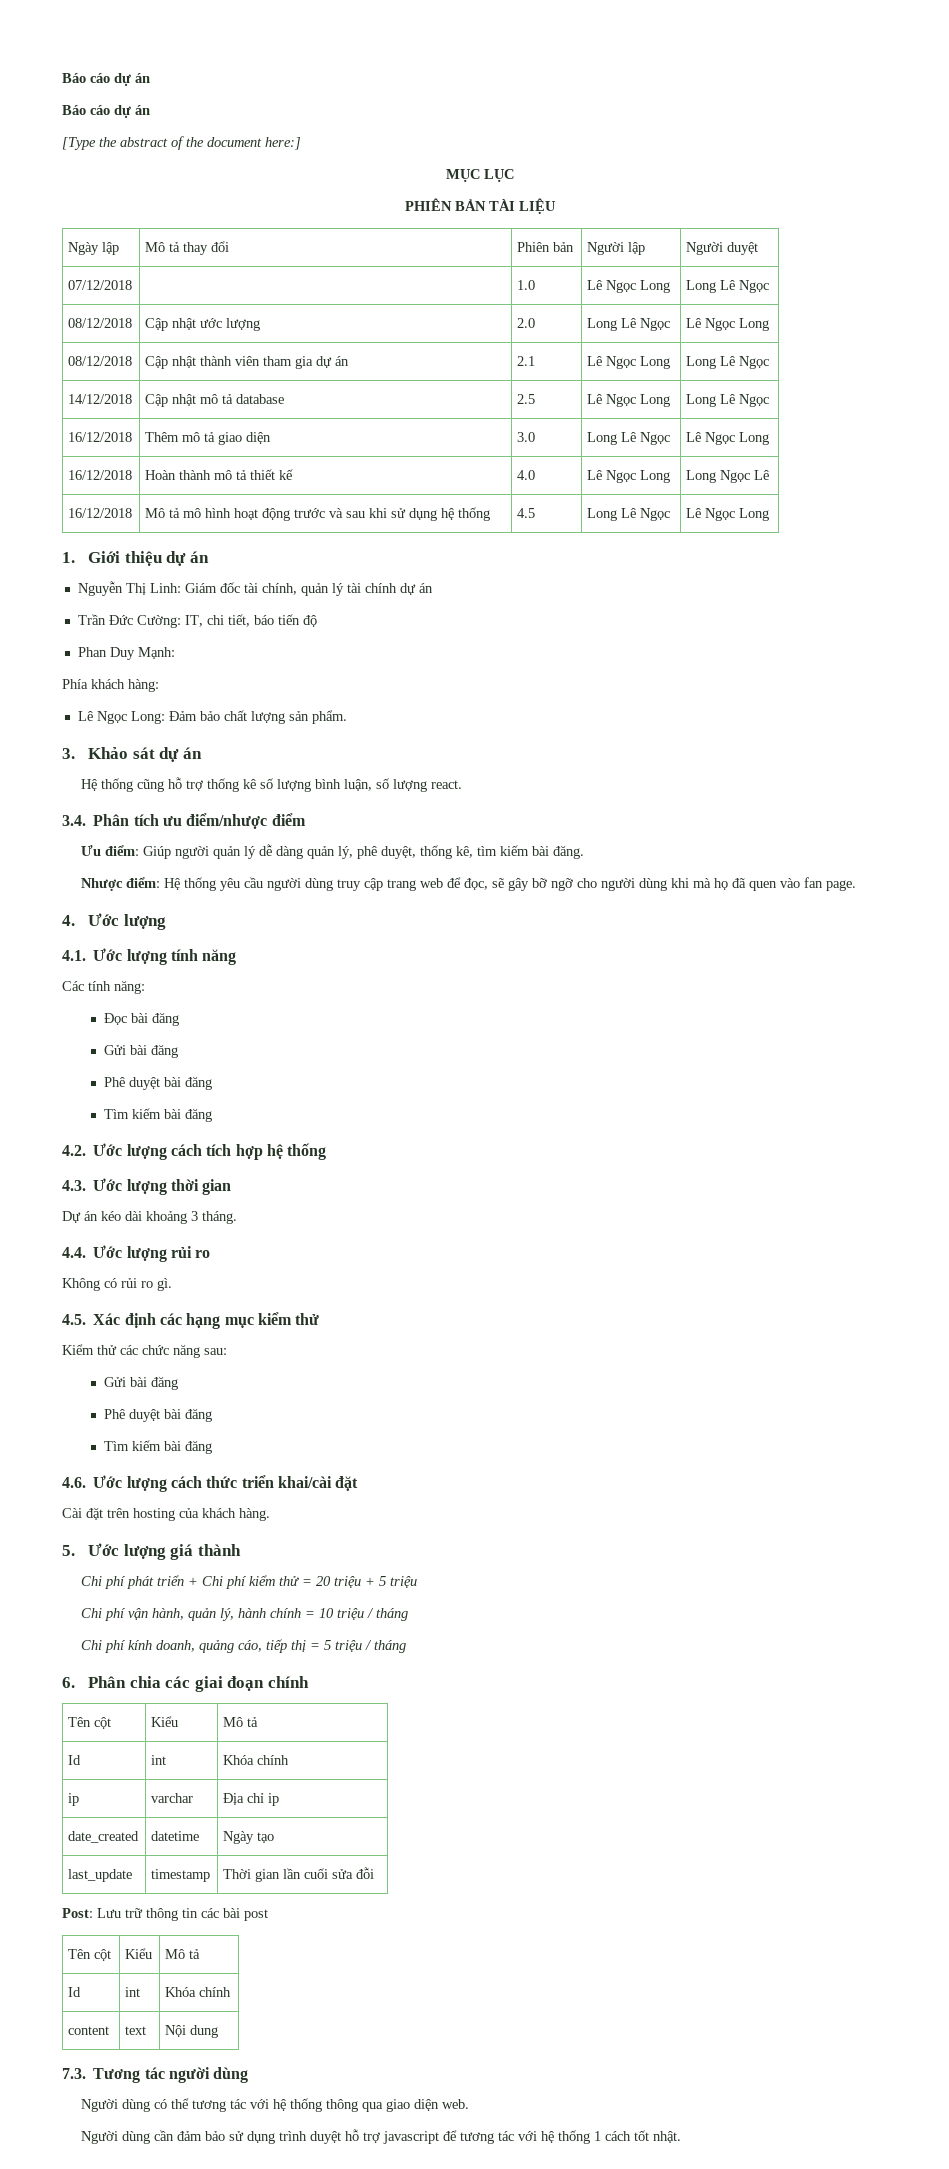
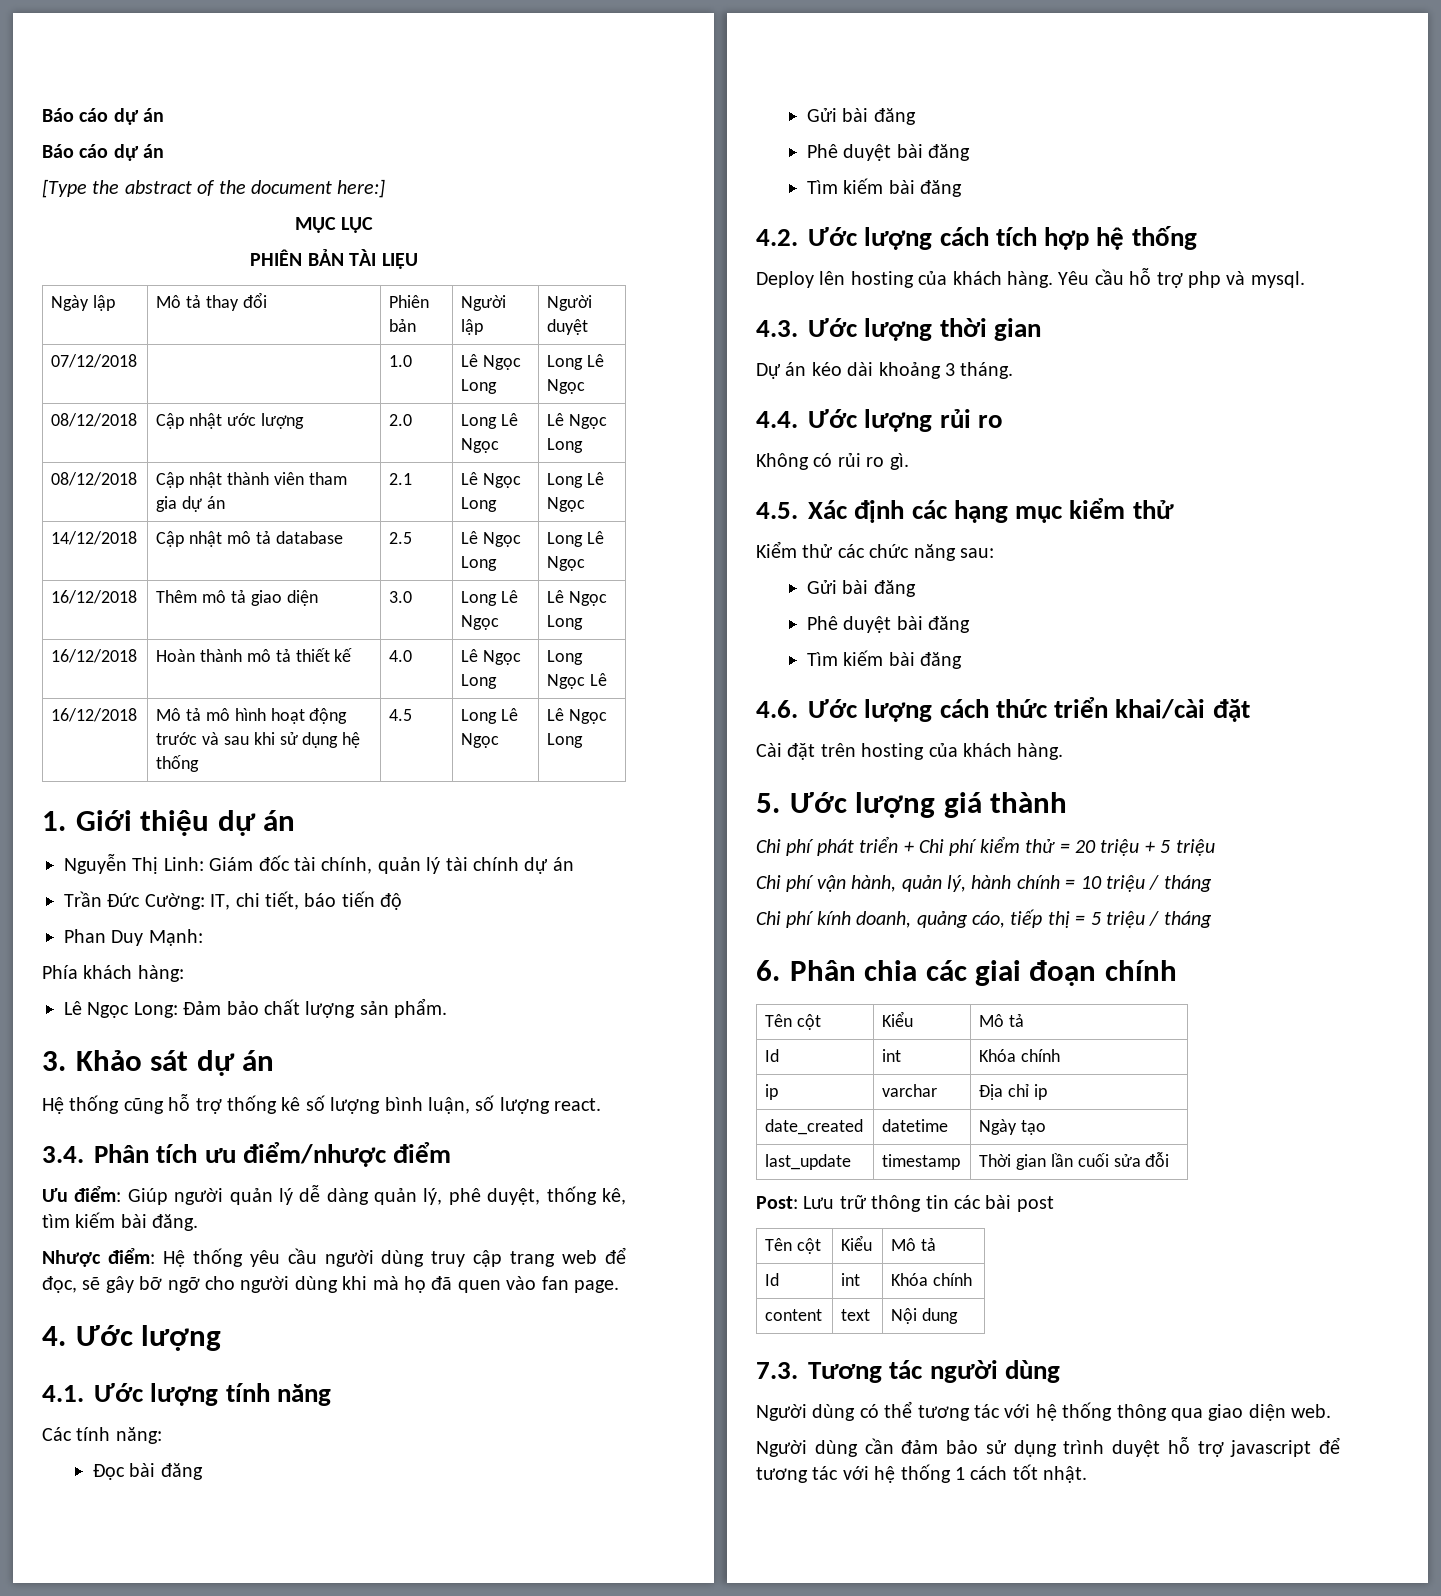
(327, 1151) none -> [756,268,1305,288] // Deploy lên hosting của khách hàng. Yêu cầu hỗ trợ php và mysql.

